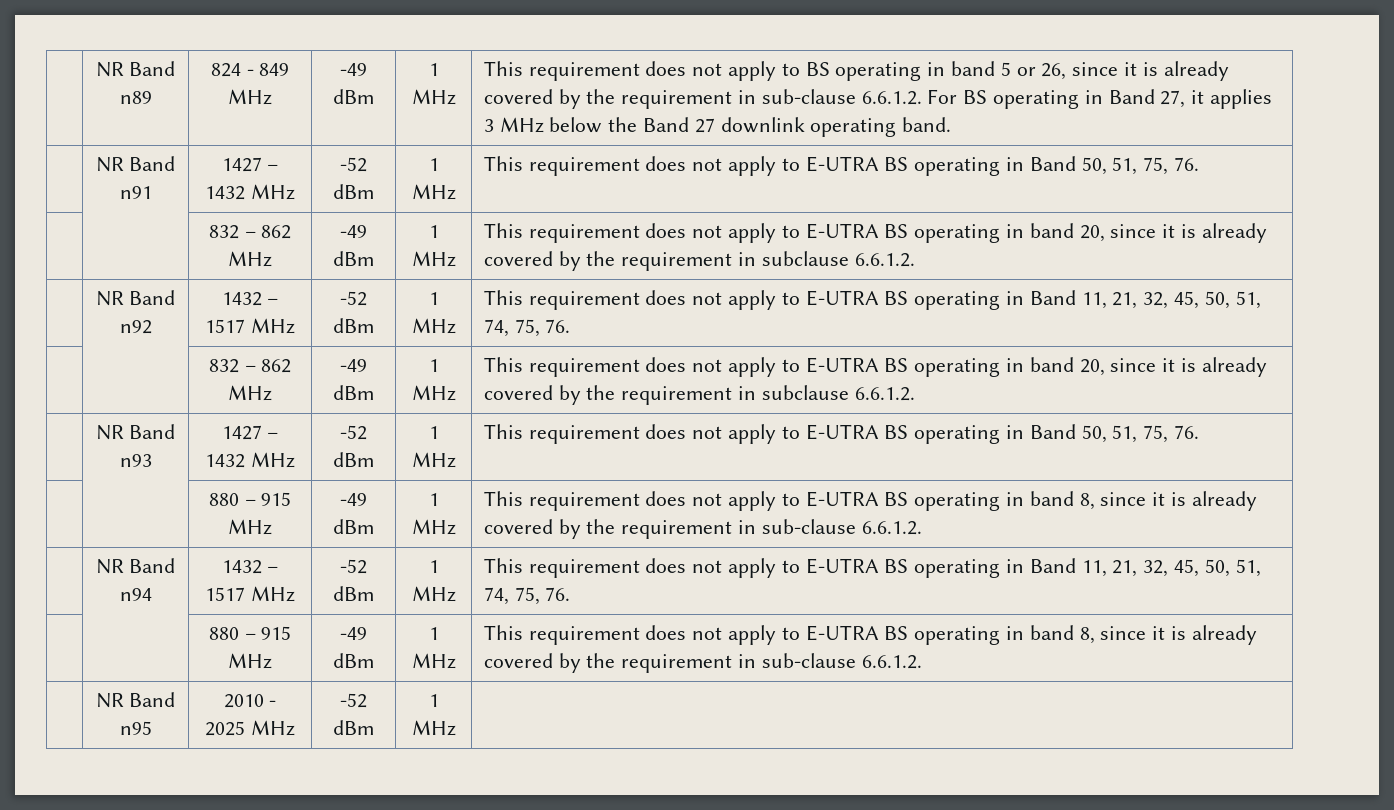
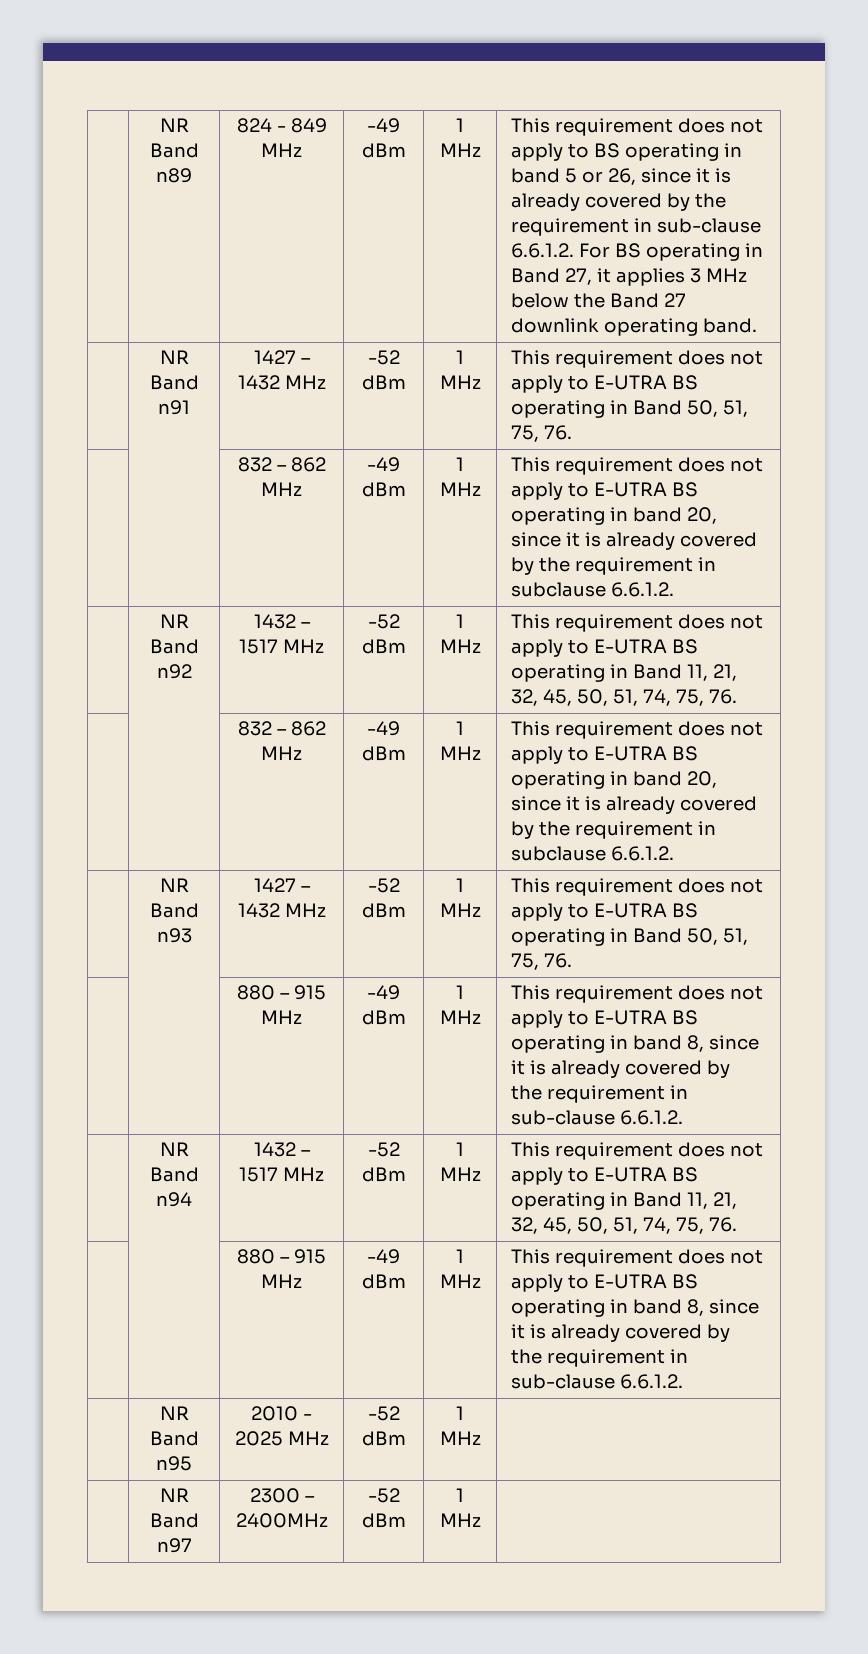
(456, 728) none -> [159,1488,189,1502] [149,1513,199,1528] [156,1538,192,1553] [249,1488,315,1503] [235,1513,328,1528] [367,1488,400,1503] [361,1513,406,1528] [456,1488,464,1502] [439,1513,481,1527] // | NR Band n97 | 2300 – 2400MHz | -52 dBm | 1 MHz |

